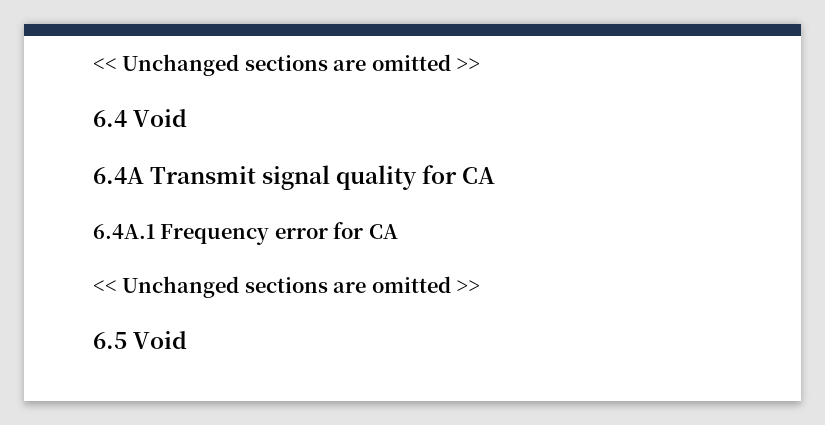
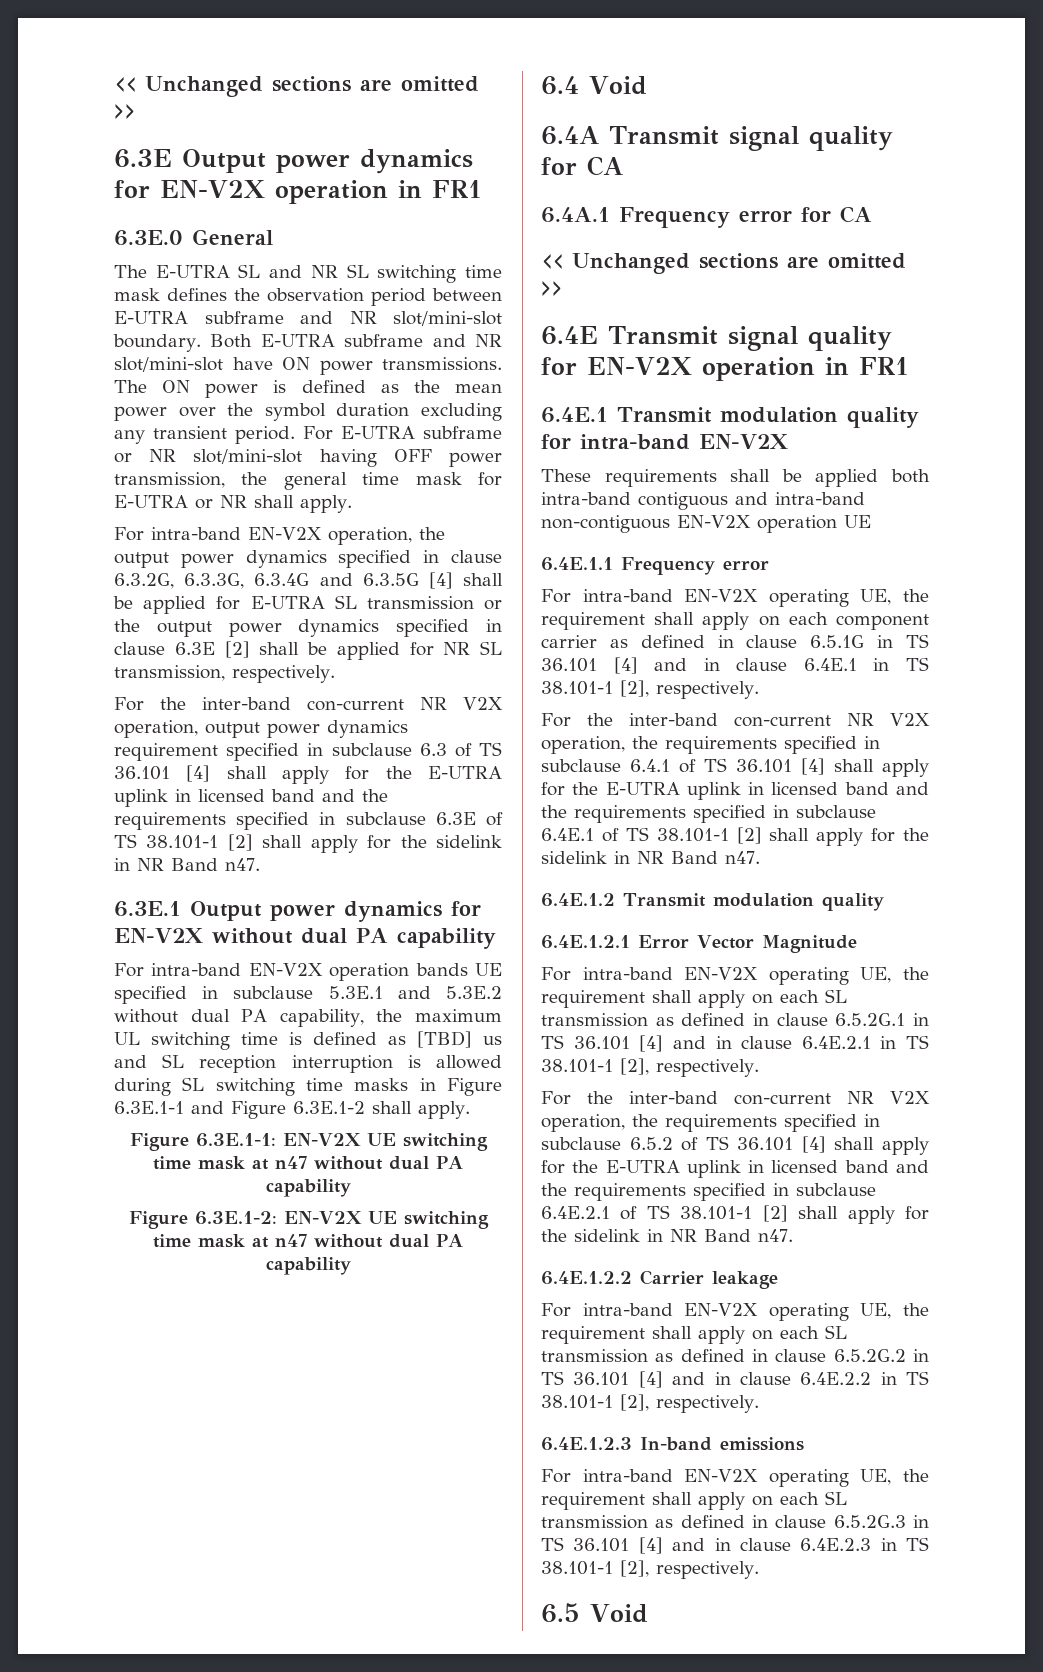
[93,54,480,76] << Unchanged sections are omitted >> -> [114,76,479,97] [114,104,136,119] [114,149,473,174] [114,180,482,204] [114,229,273,246] [114,264,503,283] [114,288,502,306] [114,311,502,326] [113,334,502,352] [114,357,502,375] [114,380,503,398] [114,403,502,421] [114,426,502,444] [114,449,502,467] [114,472,502,490] [114,495,352,513] [114,527,445,545] [114,550,502,568] [114,572,503,589] [113,595,502,614] [114,619,502,637] [114,641,502,660] [114,665,335,683] [114,697,503,711] [114,720,408,738] [114,742,503,761] [114,765,502,784] [114,789,388,807] [114,812,503,830] [114,834,502,853] [114,858,260,871] [114,901,481,922] [114,928,496,949] [114,963,502,981] [114,986,502,1004] [114,1009,502,1027] [114,1031,502,1050] [114,1054,502,1073] [114,1077,502,1096] [114,1101,470,1119] [129,1133,488,1151] [153,1156,464,1170] [265,1179,351,1197] [128,1211,489,1229] [153,1234,464,1248] [265,1257,351,1275] << Unchanged sections are omitted >> // 6.3E Output power dynamics for EN-V2X operation in FR1 // 6.3E.0 General // The E-UTRA SL and NR SL switching time mask defines the observation period between E-UTRA subframe and NR slot/mini-slot boundary. Both E-UTRA subframe and NR slot/mini-slot have ON power transmissions. The ON power is defined as the mean power over the symbol duration excluding any transient period. For E-UTRA subframe or NR slot/mini-slot having OFF power transmission, the general time mask for E-UTRA or NR shall apply. // For intra-band EN-V2X operation, the output power dynamics specified in clause 6.3.2G, 6.3.3G, 6.3.4G and 6.3.5G [4] shall be applied for E-UTRA SL transmission or the output power dynamics specified in clause 6.3E [2] shall be applied for NR SL transmission, respectively. // For the inter-band con-current NR V2X operation, output power dynamics requirement specified in subclause 6.3 of TS 36.101 [4] shall apply for the E-UTRA uplink in licensed band and the requirements specified in subclause 6.3E of TS 38.101-1 [2] shall apply for the sidelink in NR Band n47. // 6.3E.1 Output power dynamics for EN-V2X without dual PA capability // For intra-band EN-V2X operation bands UE specified in subclause 5.3E.1 and 5.3E.2 without dual PA capability, the maximum UL switching time is defined as [TBD] us and SL reception interruption is allowed during SL switching time masks in Figure 6.3E.1-1 and Figure 6.3E.1-2 shall apply. // Figure 6.3E.1-1: EN-V2X UE switching time mask at n47 without dual PA capability // Figure 6.3E.1-2: EN-V2X UE switching time mask at n47 without dual PA capability
(480, 286) none -> [541,326,892,351] [541,357,909,381] [541,407,919,428] [541,434,788,450] [541,469,930,487] [541,492,865,510] [541,515,871,533] [541,557,769,575] [541,589,929,607] [541,612,929,630] [541,634,929,648] [541,657,929,674] [541,680,759,699] [541,713,930,727] [541,736,880,754] [541,758,929,777] [541,782,929,800] [541,805,876,823] [541,827,929,846] [541,851,760,864] [541,893,884,911] [541,935,857,953] [541,967,929,985] [541,989,847,1008] [541,1013,929,1027] [541,1035,929,1052] [541,1058,759,1077] [541,1091,930,1105] [541,1114,880,1132] [541,1136,929,1155] [541,1160,929,1178] [541,1183,876,1201] [541,1205,929,1224] [541,1229,793,1242] [541,1270,778,1289] [541,1303,929,1321] [541,1325,847,1344] [541,1349,929,1363] [541,1371,929,1388] [541,1394,759,1413] [541,1437,804,1451] [541,1469,929,1487] [541,1491,847,1510] [541,1515,929,1529] [541,1537,929,1554] [541,1560,759,1579] // 6.4E Transmit signal quality for EN-V2X operation in FR1 // 6.4E.1 Transmit modulation quality for intra-band EN-V2X // These requirements shall be applied both intra-band contiguous and intra-band non-contiguous EN-V2X operation UE // 6.4E.1.1 Frequency error // For intra-band EN-V2X operating UE, the requirement shall apply on each component carrier as defined in clause 6.5.1G in TS 36.101 [4] and in clause 6.4E.1 in TS 38.101-1 [2], respectively. // For the inter-band con-current NR V2X operation, the requirements specified in subclause 6.4.1 of TS 36.101 [4] shall apply for the E-UTRA uplink in licensed band and the requirements specified in subclause 6.4E.1 of TS 38.101-1 [2] shall apply for the sidelink in NR Band n47. // 6.4E.1.2 Transmit modulation quality // 6.4E.1.2.1 Error Vector Magnitude // For intra-band EN-V2X operating UE, the requirement shall apply on each SL transmission as defined in clause 6.5.2G.1 in TS 36.101 [4] and in clause 6.4E.2.1 in TS 38.101-1 [2], respectively. // For the inter-band con-current NR V2X operation, the requirements specified in subclause 6.5.2 of TS 36.101 [4] shall apply for the E-UTRA uplink in licensed band and the requirements specified in subclause 6.4E.2.1 of TS 38.101-1 [2] shall apply for the sidelink in NR Band n47. // 6.4E.1.2.2 Carrier leakage // For intra-band EN-V2X operating UE, the requirement shall apply on each SL transmission as defined in clause 6.5.2G.2 in TS 36.101 [4] and in clause 6.4E.2.2 in TS 38.101-1 [2], respectively. // 6.4E.1.2.3 In-band emissions // For intra-band EN-V2X operating UE, the requirement shall apply on each SL transmission as defined in clause 6.5.2G.3 in TS 36.101 [4] and in clause 6.4E.2.3 in TS 38.101-1 [2], respectively.

